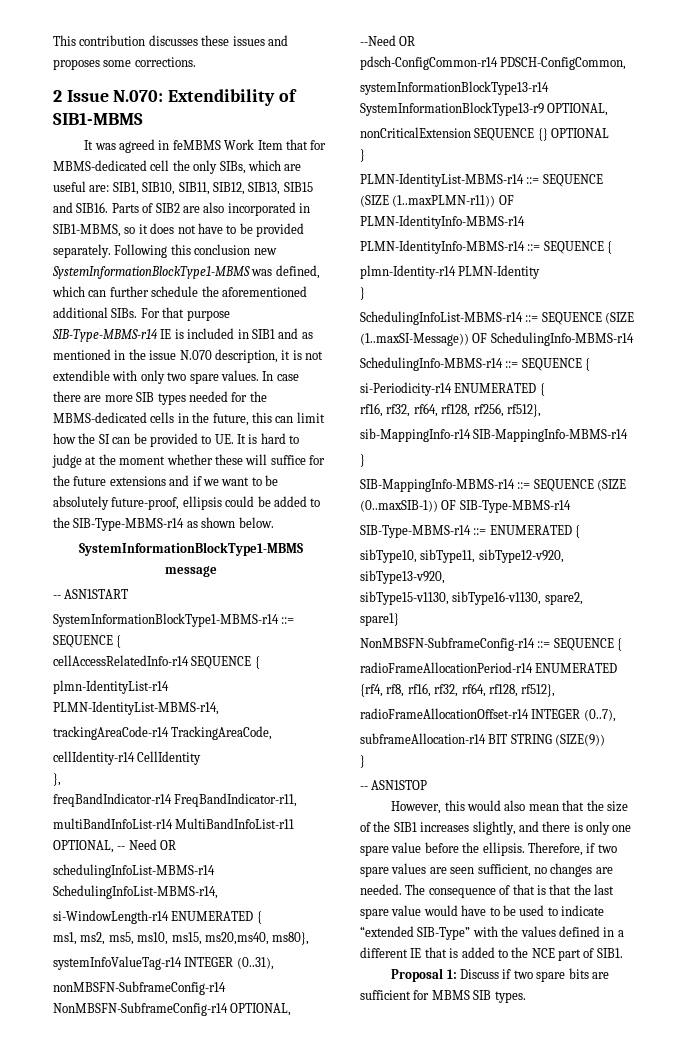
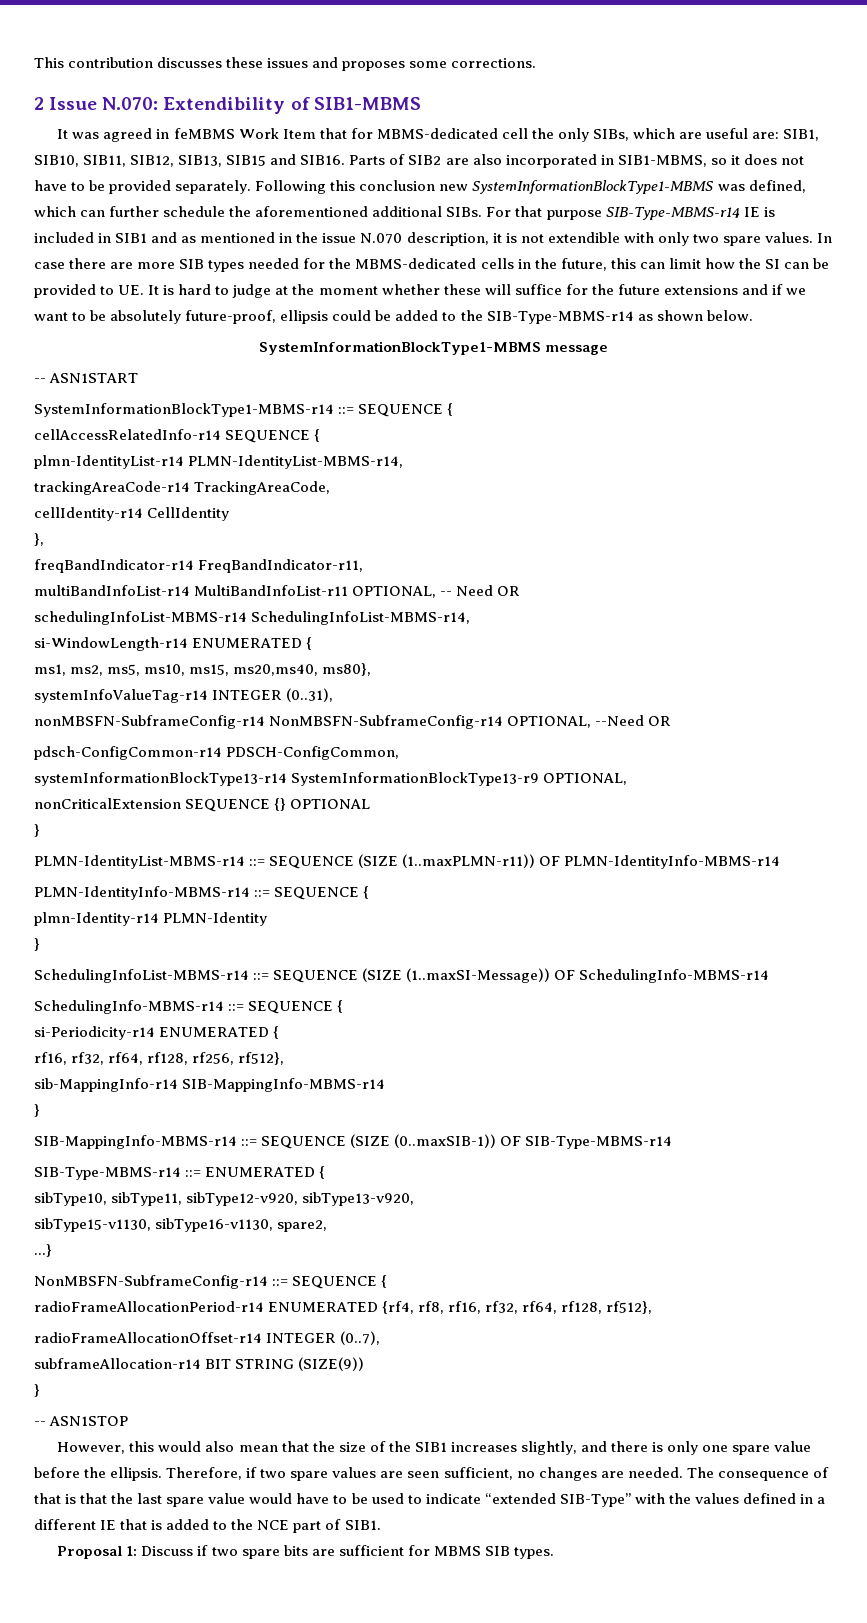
[360,613,399,626] spare1} -> [34,1244,52,1257] ...}

